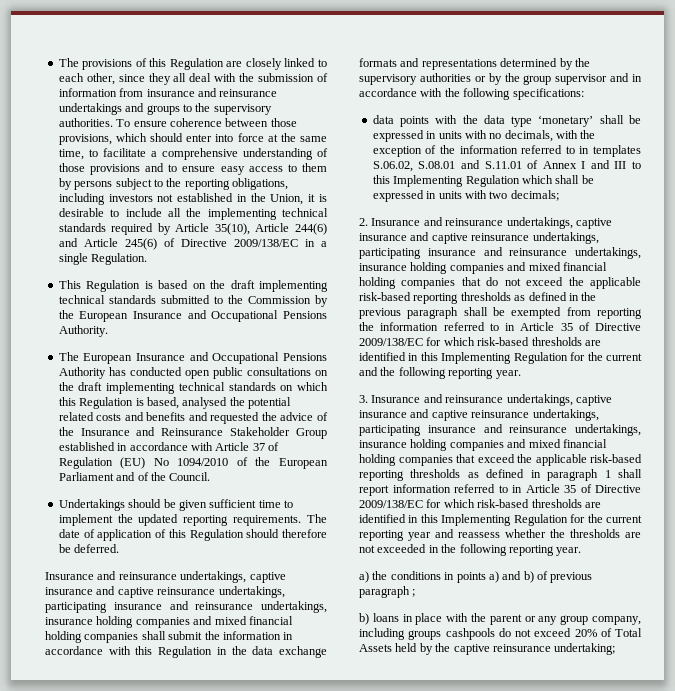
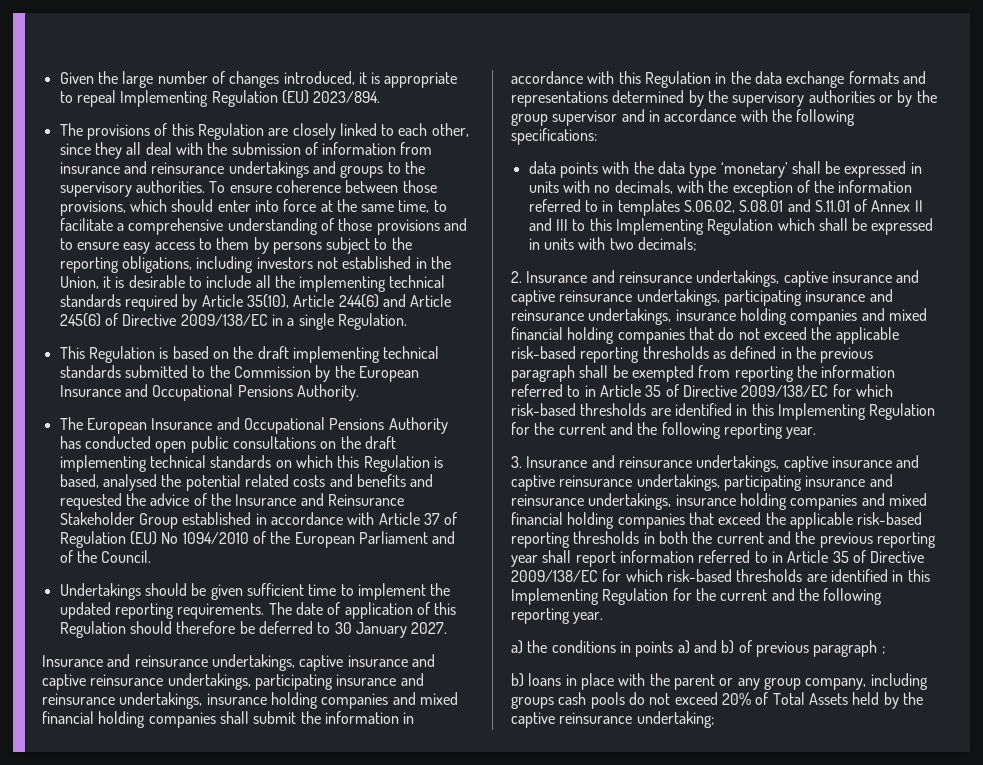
(58, 62) none -> [59,71,458,88] [59,90,381,107] Given the large number of changes introduced, it is appropriate to repeal Implementing Regulation (EU) 2023/894. //
[74,544,120,553] deferred. -> [258,621,448,638] deferred to 30 January 2027.
[581,161,586,169] I -> [914,200,923,212] II
[467,469,611,481] as defined in paragraph 1 -> [643,531,936,548] [511,555,538,567] in both the current and the previous reporting year
[359,529,641,541] [359,544,439,553] reporting year and reassess whether the thresholds are not exceeded in -> [771,588,795,601] and
[445,628,495,640] cashpools -> [558,692,625,709] cash pools

